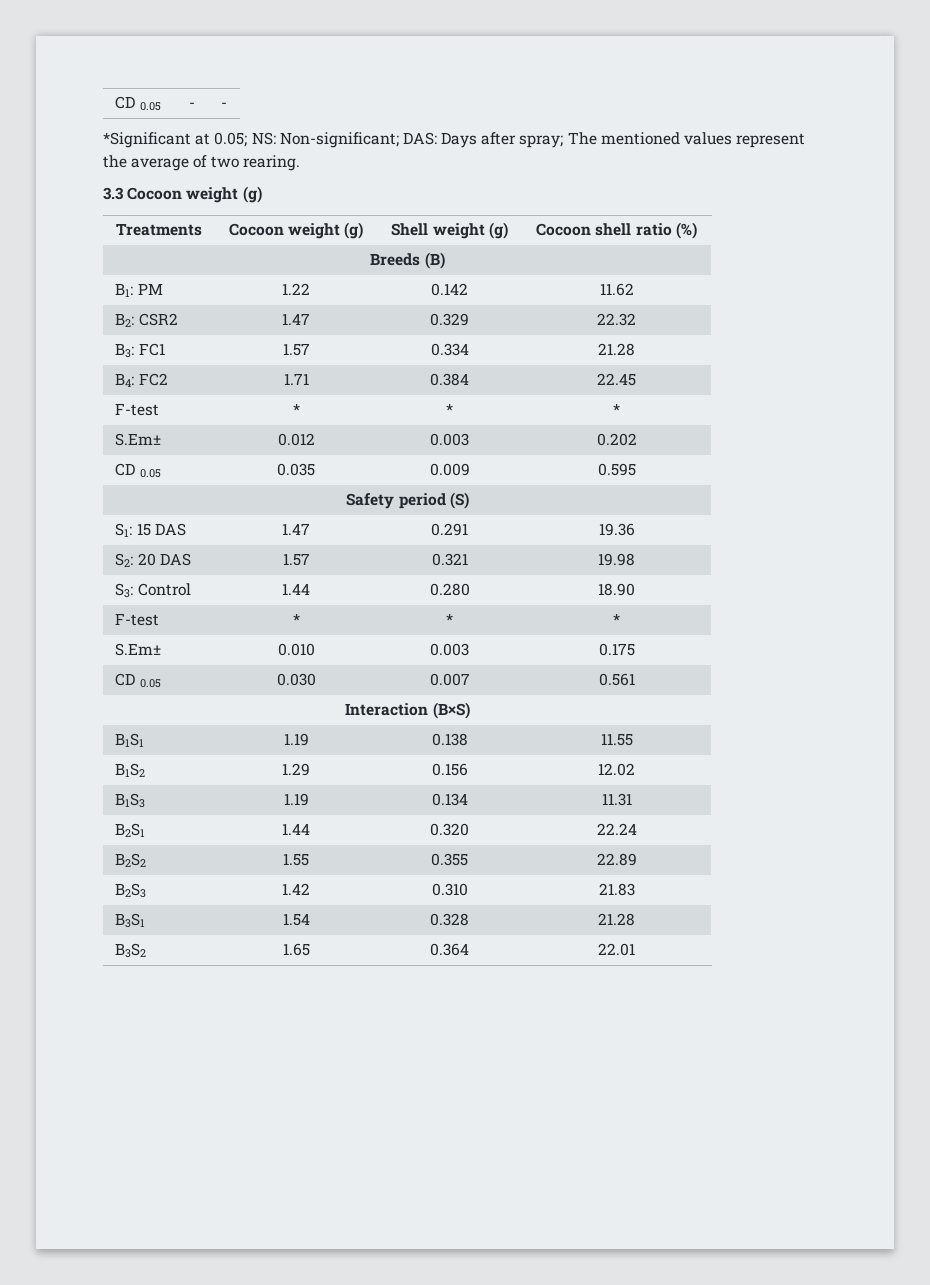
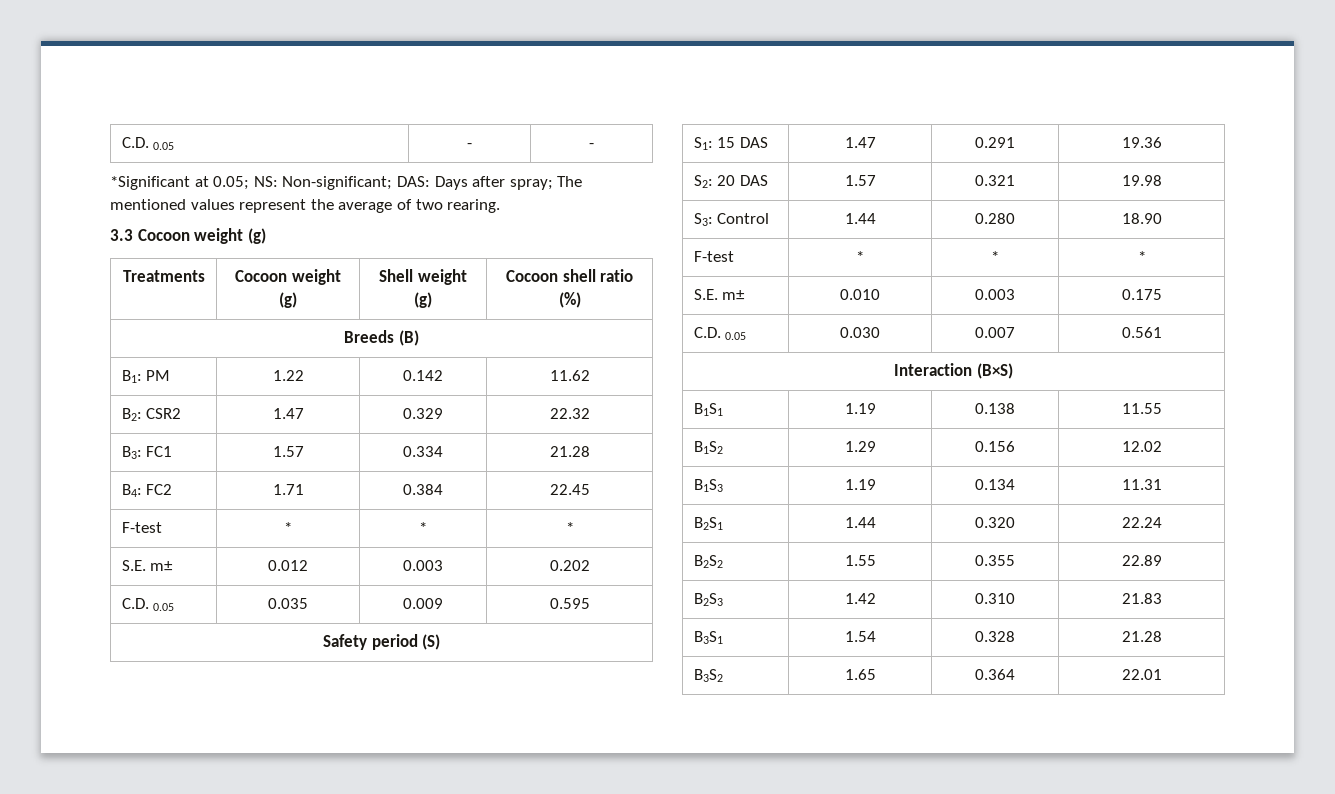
[115,96,136,109] CD -> [121,137,149,148] C.D.
[115,433,162,446] S.Em± -> [121,560,174,571] S.E. m±
[115,463,136,476] CD -> [121,598,149,609] C.D.
[115,643,162,656] S.Em± -> [693,289,746,300] S.E. m±
[115,673,136,686] CD -> [693,327,721,338] C.D.

